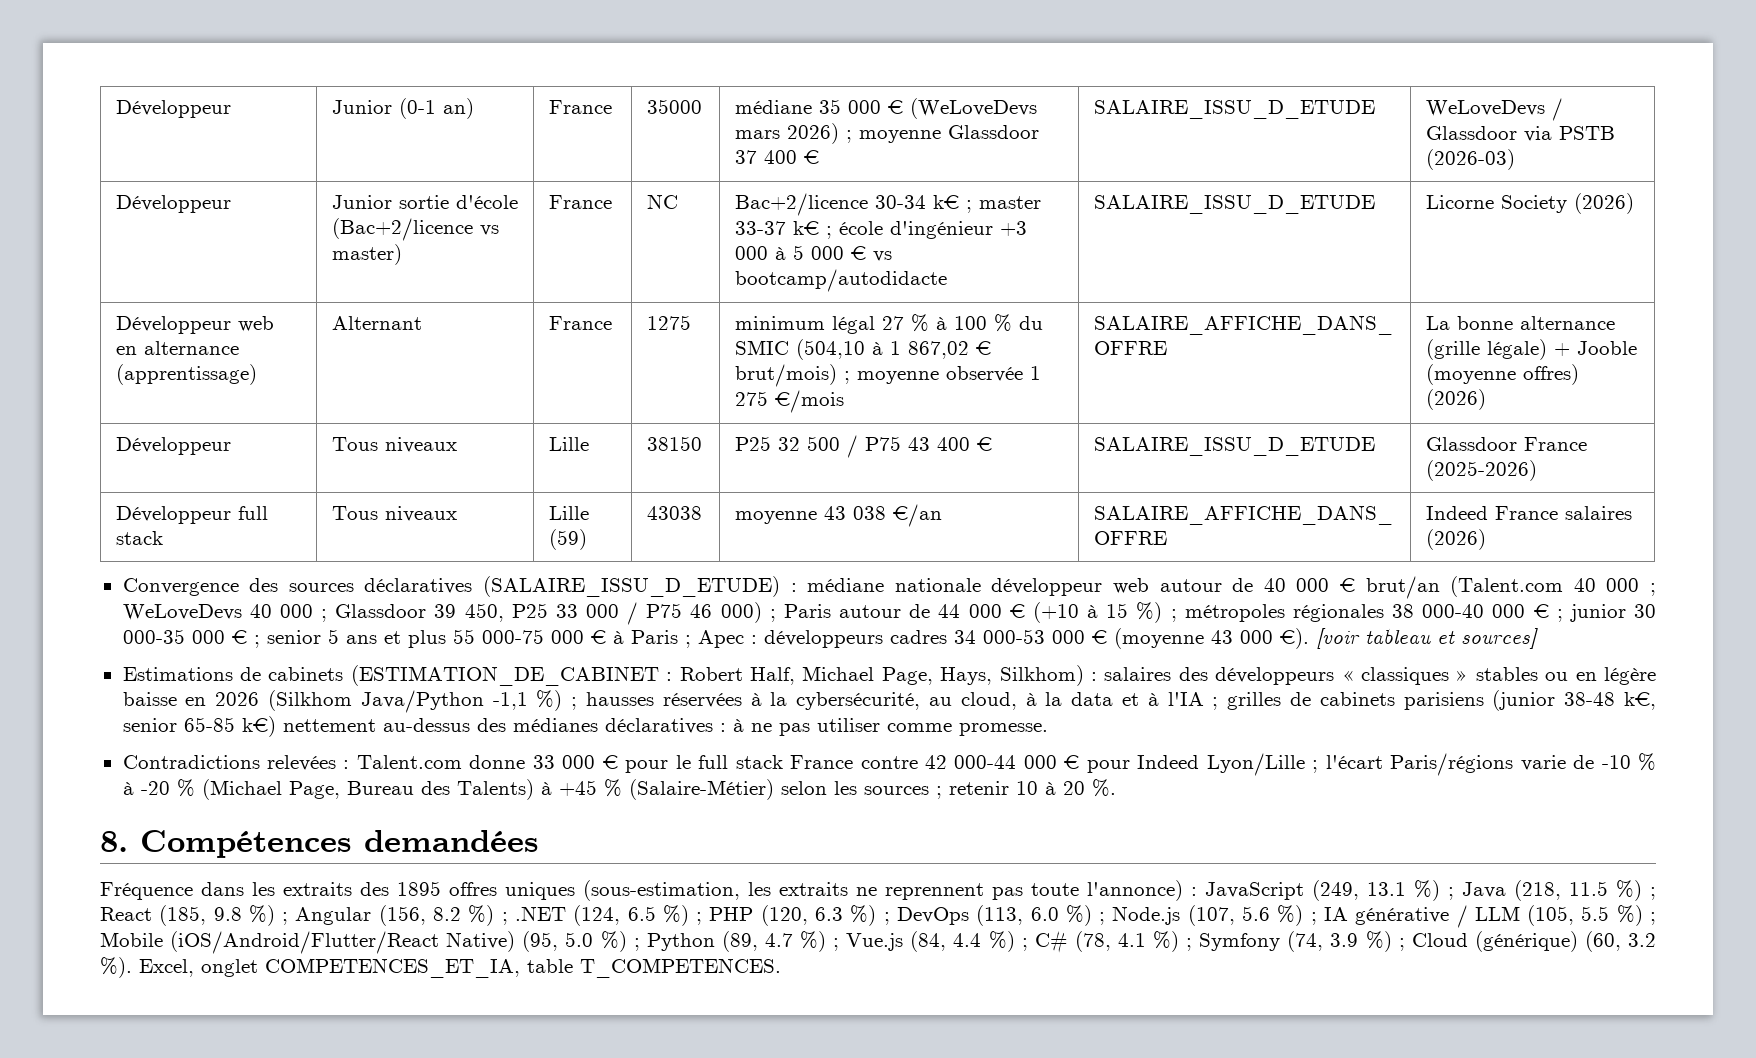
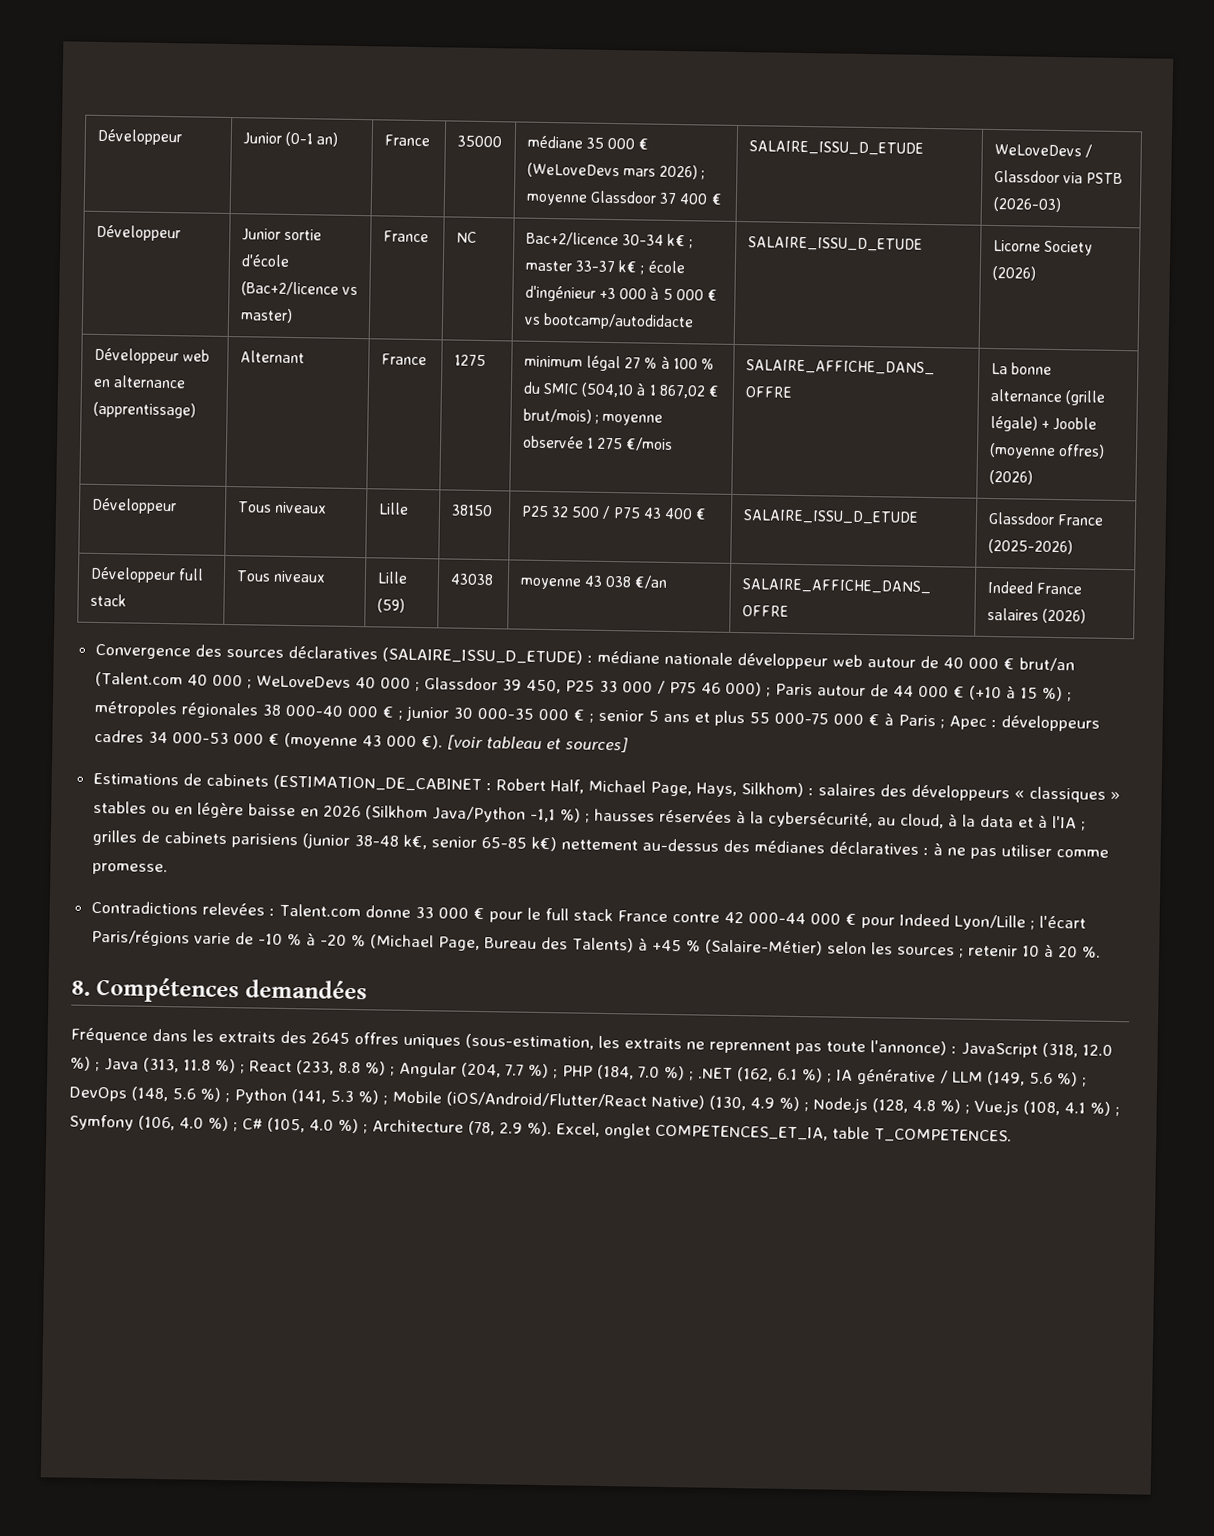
[397,881,441,896] 1895 -> [311,1032,350,1044] 2645
[1312,880,1406,901] (249, 13.1 -> [1042,1042,1113,1058] (318, 12.0
[1514,880,1608,901] (218, 11.5 -> [143,1057,211,1073] (313, 11.8
[159,905,242,926] (185, 9.8 -> [296,1060,361,1075] (233, 8.8
[378,905,1271,926] (156, 8.2 %) ; .NET (124, 6.5 %) ; PHP (120, 6.3 %) ; DevOps (113, 6.0 %) ; Node.js (107, 5.6 -> [461,1062,798,1082] (204, 7.7 %) ; PHP (184, 7.0 %) ; .NET (162, 6.1
[1527,905,1610,926] (105, 5.5 -> [987,1071,1087,1087] [69,1086,354,1105] (149, 5.6 %) ; DevOps (148, 5.6 %) ; Python (141, 5.3
[522,930,1656,953] (95, 5.0 %) ; Python (89, 4.7 %) ; Vue.js (84, 4.4 %) ; C# (78, 4.1 %) ; Symfony (74, 3.9 %) ; Cloud (générique) (60, 3.2 -> [709,1095,1120,1117] [69,1114,523,1136] (130, 4.9 %) ; Node.js (128, 4.8 %) ; Vue.js (108, 4.1 %) ; Symfony (106, 4.0 %) ; C# (105, 4.0 %) ; Architecture (78, 2.9

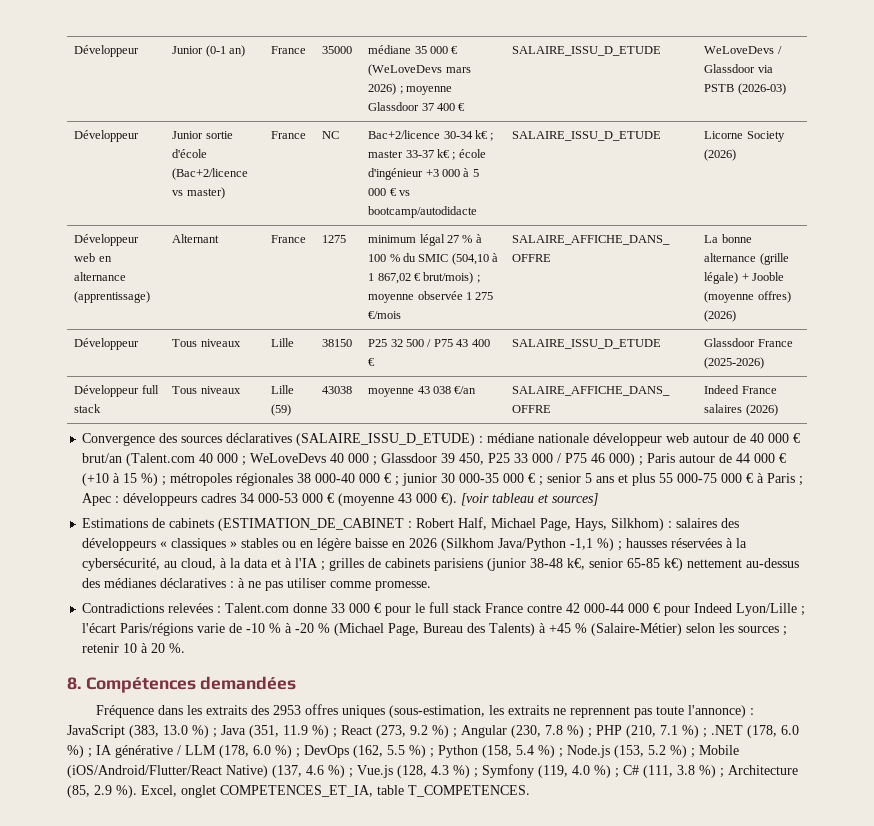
[311,1032,350,1044] 2645 -> [273,705,302,715] 2953
[1042,1042,1113,1058] (318, 12.0 -> [129,725,188,738] (383, 13.0
[143,1057,211,1073] (313, 11.8 -> [249,725,308,738] (351, 11.9
[296,1060,361,1075] (233, 8.8 -> [376,725,428,738] (273, 9.2
[461,1062,524,1078] (204, 7.7 -> [511,725,563,738] (230, 7.8
[597,1064,660,1080] (184, 7.0 -> [626,725,678,738] (210, 7.1
[737,1067,798,1082] (162, 6.1 -> [747,725,799,738] (178, 6.0
[987,1071,1053,1086] (149, 5.6 -> [219,745,271,758] (178, 6.0
[131,1086,196,1102] (148, 5.6 -> [353,745,405,758] (162, 5.5
[291,1089,354,1104] (141, 5.3 -> [482,745,666,758] (158, 5.4 %) ; Node.js (153, 5.2
[709,1095,936,1114] (130, 4.9 %) ; Node.js (128, 4.8 -> [272,765,324,778] (137, 4.6
[1023,1100,1086,1116] (108, 4.1 -> [397,765,449,778] (128, 4.3
[138,1115,175,1131] (106, -> [538,765,568,778] (119,
[267,1117,334,1133] (105, 4.0 -> [643,765,695,778] (111, 3.8
[468,1120,495,1136] (78, -> [67,785,90,798] (85,

